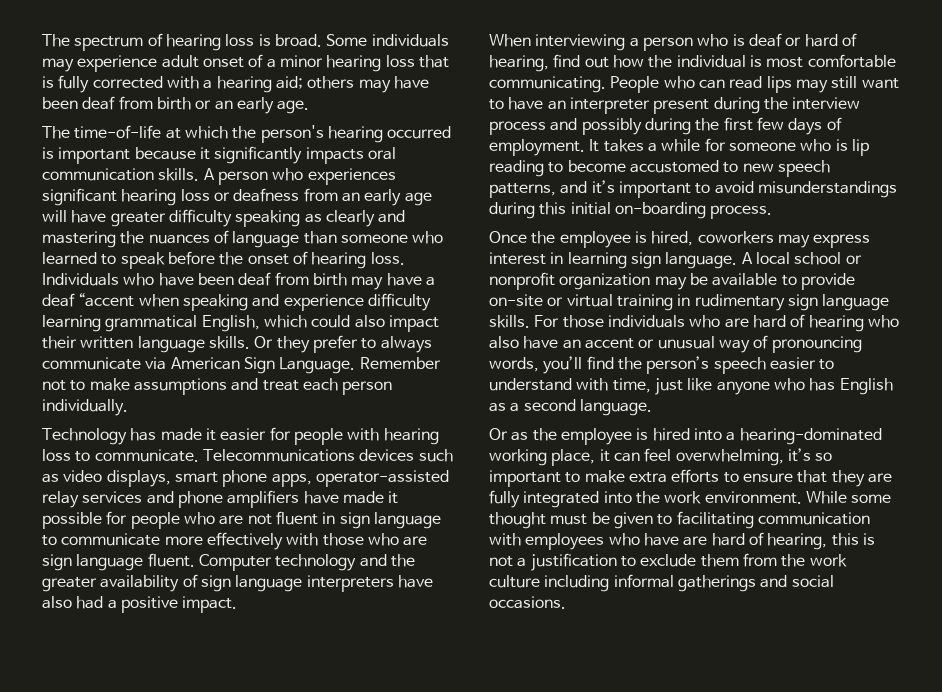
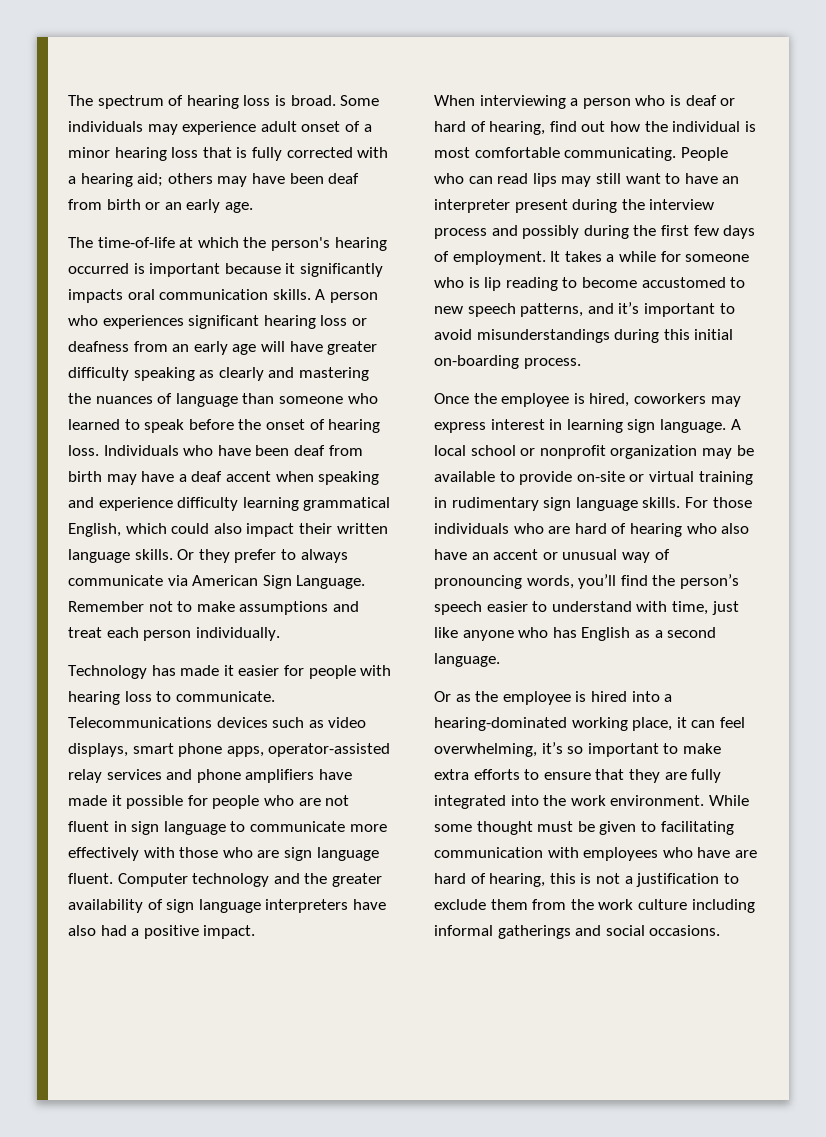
[78,293,135,307] “accent -> [225,471,271,482] accent

